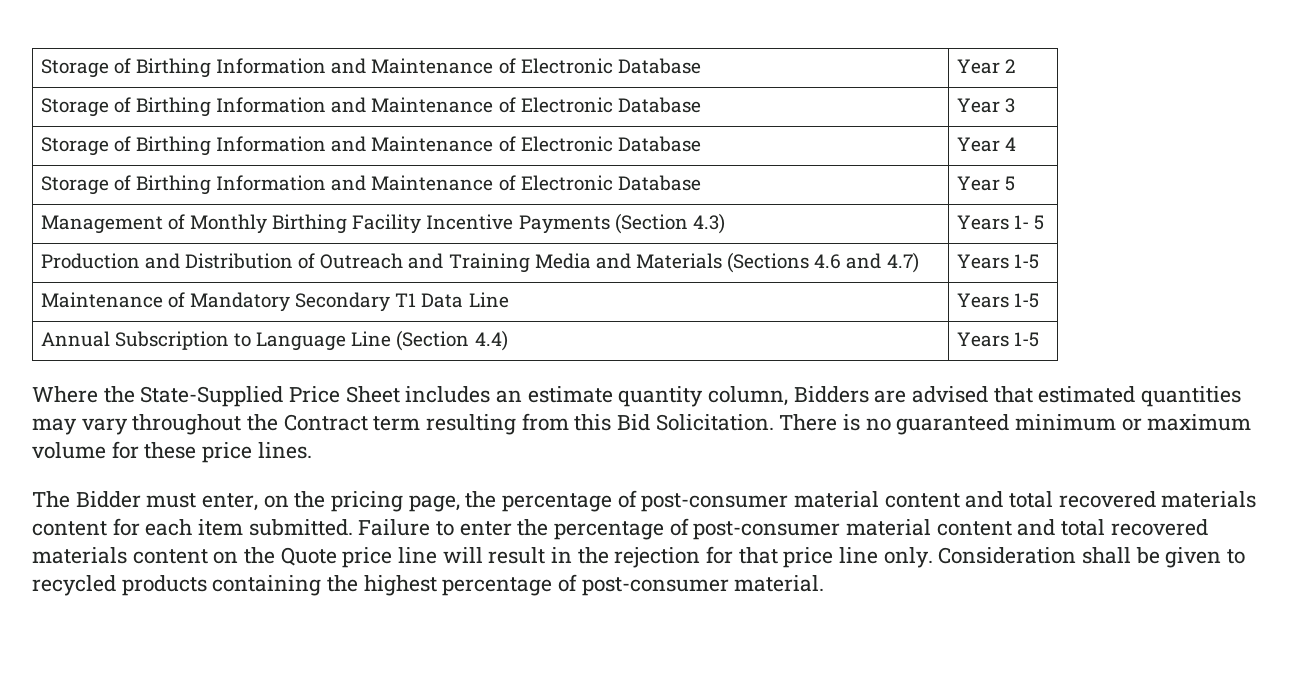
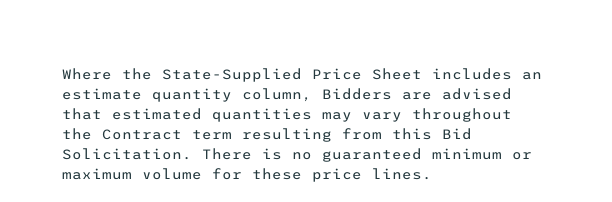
[40,58,701,78] [956,59,1016,74] [40,97,701,117] [956,98,1015,113] [40,136,701,156] [956,137,1016,152] [40,175,701,195] [956,176,1015,191] [40,213,725,234] [956,215,1045,230] [40,252,919,273] [956,254,1039,269] [40,292,509,312] [956,293,1039,308] [40,330,508,351] [956,332,1039,347] Storage of Birthing Information and Maintenance of Electronic Database | Year 2 // Storage of Birthing Information and Maintenance of Electronic Database | Year 3 // Storage of Birthing Information and Maintenance of Electronic Database | Year 4 // Storage of Birthing Information and Maintenance of Electronic Database | Year 5 // Management of Monthly Birthing Facility Incentive Payments (Section 4.3) | Years 1- 5 // Production and Distribution of Outreach and Training Media and Materials (Sections 4.6 and 4.7) | Years 1-5 // Maintenance of Mandatory Secondary T1 Data Line | Years 1-5 // Annual Subscription to Language Line (Section 4.4) | Years 1-5 // -> (62, 74) none
[32,490,1257,512] [32,518,1208,540] [32,546,1246,568] [32,574,825,596] // The Bidder must enter, on the pricing page, the percentage of post-consumer material content and total recovered materials content for each item submitted. Failure to enter the percentage of post-consumer material content and total recovered materials content on the Quote price line will result in the rejection for that price line only. Consideration shall be given to recycled products containing the highest percentage of post-consumer material. -> (432, 174) none

